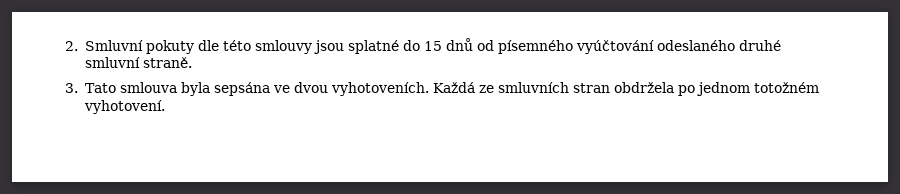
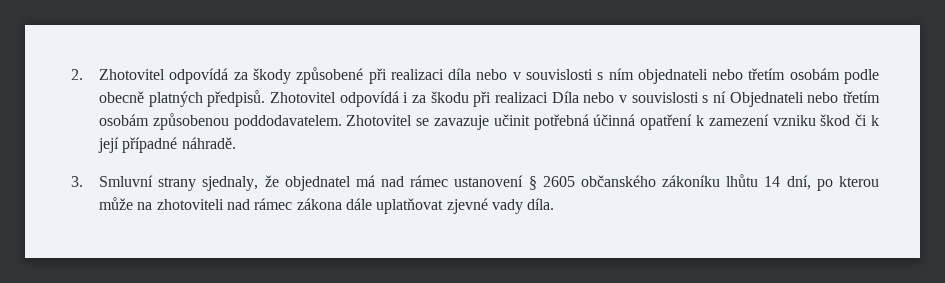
[85,38,782,54] [85,57,193,68] [65,82,820,96] [84,100,166,114] Smluvní pokuty dle této smlouvy jsou splatné do 15 dnů od písemného vyúčtování odeslaného druhé smluvní straně. // 3. Tato smlouva byla sepsána ve dvou vyhotoveních. Každá ze smluvních stran obdržela po jednom totožném vyhotovení. -> [99,67,880,84] [99,90,881,107] [99,113,879,130] [98,137,236,153] [71,174,880,191] [99,197,555,214] Zhotovitel odpovídá za škody způsobené při realizaci díla nebo v souvislosti s ním objednateli nebo třetím osobám podle obecně platných předpisů. Zhotovitel odpovídá i za škodu při realizaci Díla nebo v souvislosti s ní Objednateli nebo třetím osobám způsobenou poddodavatelem. Zhotovitel se zavazuje učinit potřebná účinná opatření k zamezení vzniku škod či k její případné náhradě. // 3. Smluvní strany sjednaly, že objednatel má nad rámec ustanovení § 2605 občanského zákoníku lhůtu 14 dní, po kterou může na zhotoviteli nad rámec zákona dále uplatňovat zjevné vady díla.

